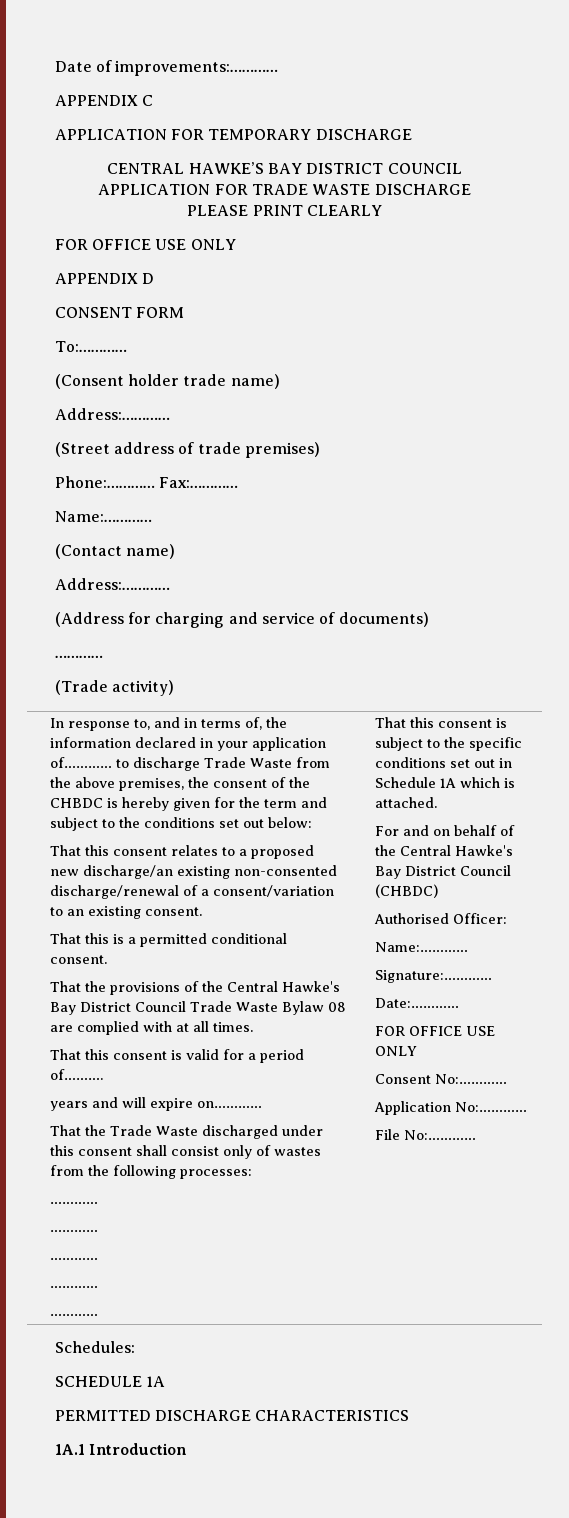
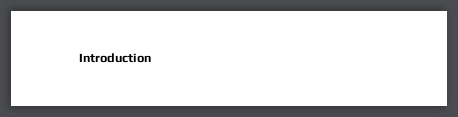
[54,60,279,76] [54,95,154,106] [54,129,412,140] [107,162,462,174] [98,184,471,195] [187,205,382,216] [54,239,236,250] [54,273,155,284] [54,307,185,318] [54,341,127,352] [54,374,280,389] [54,408,170,420] [54,442,321,458] [54,476,239,488] [54,511,152,522] [54,544,176,559] [54,578,170,590] [54,612,429,628] [54,655,103,658] [54,680,175,696] [50,717,288,731] [50,737,327,751] [50,757,331,771] [50,777,311,791] [50,797,328,811] [50,817,313,831] [50,845,315,859] [50,865,338,879] [50,885,335,899] [50,906,203,919] [50,933,288,947] [50,955,108,964] [50,981,341,995] [50,1001,347,1015] [50,1021,254,1035] [50,1049,305,1063] [50,1069,104,1080] [50,1097,263,1111] [50,1125,324,1139] [50,1145,322,1159] [50,1165,253,1179] [50,1202,99,1204] [50,1230,99,1232] [50,1258,99,1260] [50,1286,99,1288] [50,1314,99,1316] [375,717,508,728] [375,737,523,751] [375,757,513,768] [375,777,516,788] [375,797,438,808] [375,825,516,836] [375,845,514,856] [375,865,512,879] [375,884,439,898] [374,913,508,924] [375,942,469,952] [375,970,493,983] [375,998,460,1008] [375,1026,496,1036] [375,1046,418,1056] [375,1074,508,1084] [374,1101,528,1115] [375,1129,477,1140] [54,1341,135,1353] [54,1376,166,1387] [54,1410,410,1421] [54,1444,85,1455] Date of improvements:………… // APPENDIX C // APPLICATION FOR TEMPORARY DISCHARGE // CENTRAL HAWKE’S BAY DISTRICT COUNCIL // APPLICATION FOR TRADE WASTE DISCHARGE // PLEASE PRINT CLEARLY // FOR OFFICE USE ONLY // APPENDIX D // CONSENT FORM // To:………… // (Consent holder trade name) // Address:………… // (Street address of trade premises) // Phone:………… Fax:………… // Name:………… // (Contact name) // Address:………… // (Address for charging and service of documents) // ………… // (Trade activity) // In response to, and in terms of, the information declared in your application of………… to discharge Trade Waste from the above premises, the consent of the CHBDC is hereby given for the term and subject to the conditions set out below: // That this consent relates to a proposed new discharge/an existing non-consented discharge/renewal of a consent/variation to an existing consent. // That this is a permitted conditional consent. // That the provisions of the Central Hawke's Bay District Council Trade Waste Bylaw 08 are complied with at all times. // That this consent is valid for a period of………. // years and will expire on………… // That the Trade Waste discharged under this consent shall consist only of wastes from the following processes: // ………… // ………… // ………… // ………… // ………… | That this consent is subject to the specific conditions set out in Schedule 1A which is attached. // For and on behalf of the Central Hawke's Bay District Council (CHBDC) // Authorised Officer: // Name:………… // Signature:………… // Date:………… // FOR OFFICE USE ONLY // Consent No:………… // Application No:………… // File No:………… // Schedules: // SCHEDULE 1A // PERMITTED DISCHARGE CHARACTERISTICS // 1A.1 -> (79, 58) none

